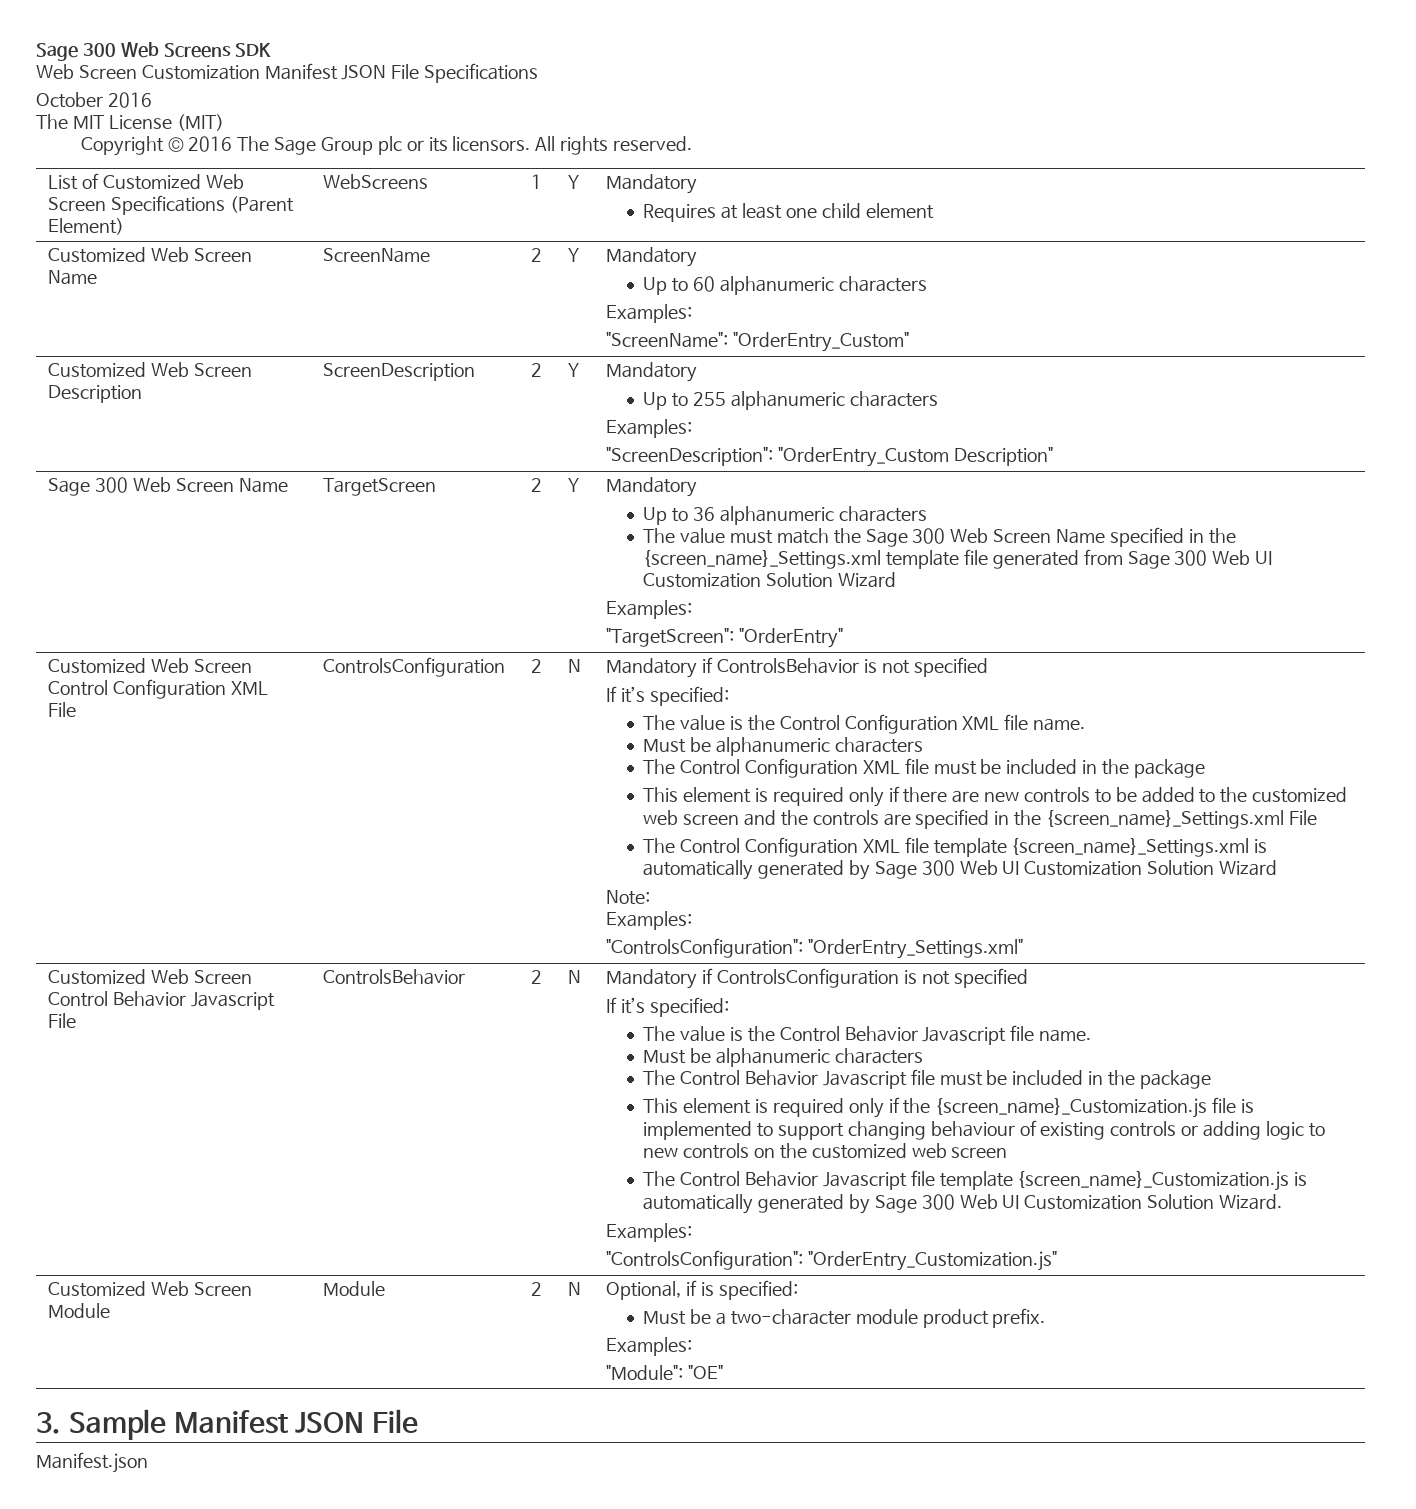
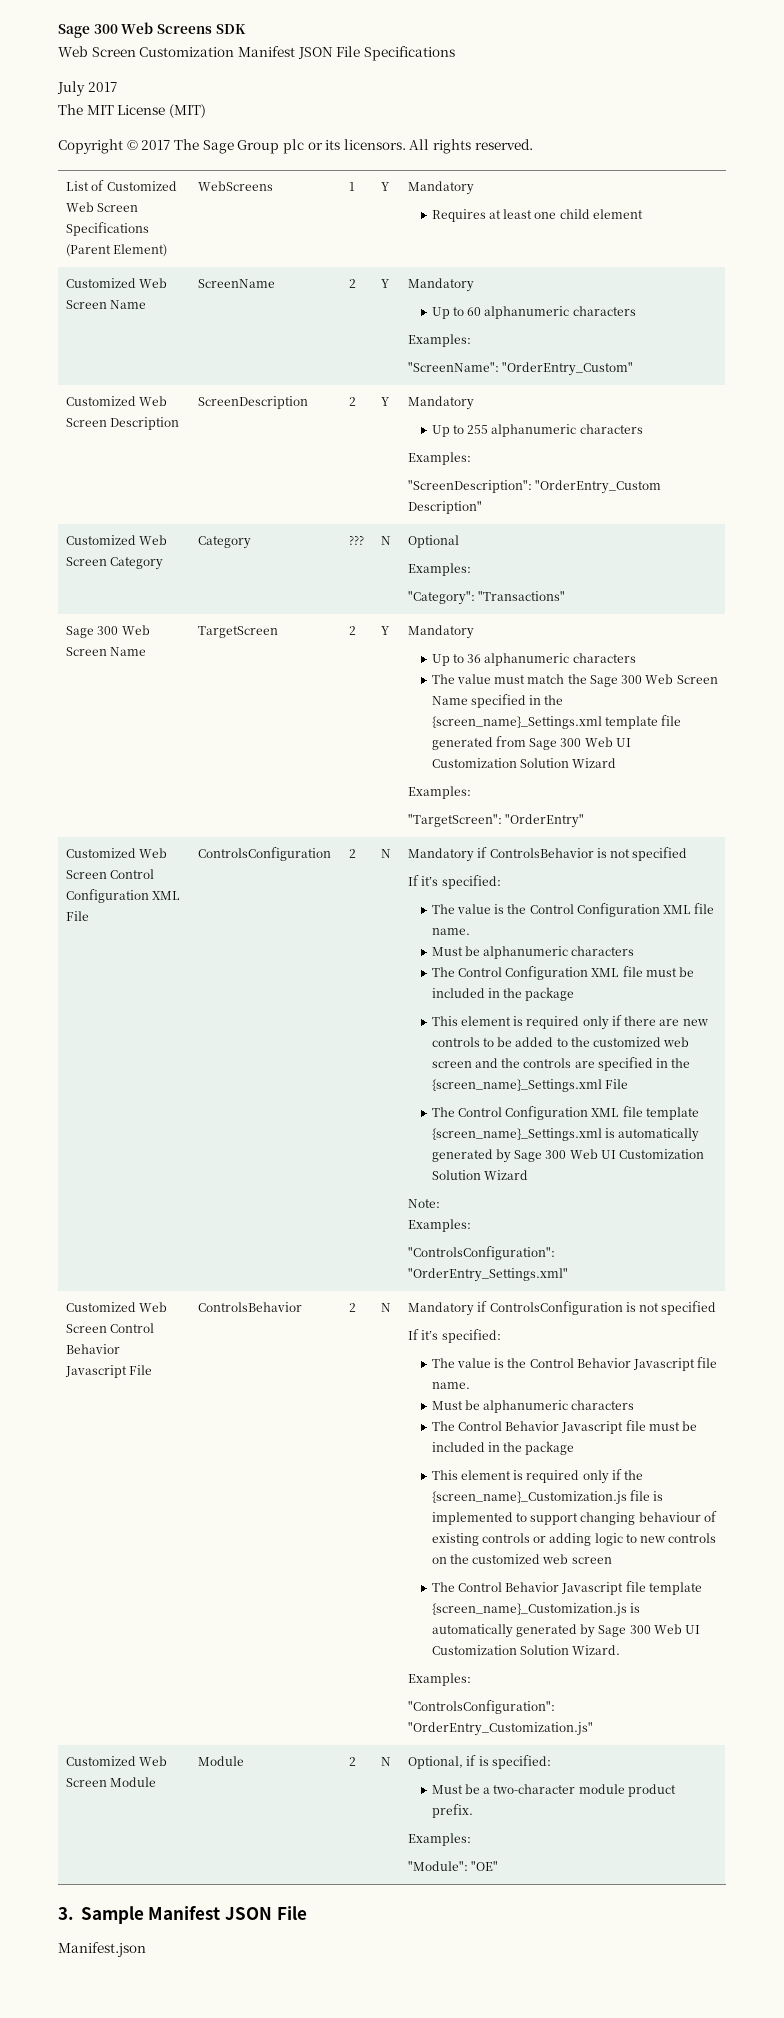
[36,92,152,108] October 2016 -> [57,81,117,96] July 2017
[188,136,233,152] 2016 -> [141,140,171,150] 2017
(1054, 456) none -> [66,535,168,545] [66,557,164,570] [198,536,252,549] [349,535,365,545] [381,536,392,545] [408,535,460,548] [408,563,472,576] [408,591,566,605] // Customized Web Screen Category | Category | ??? | N | Optional // Examples: // "Category": "Transactions"

